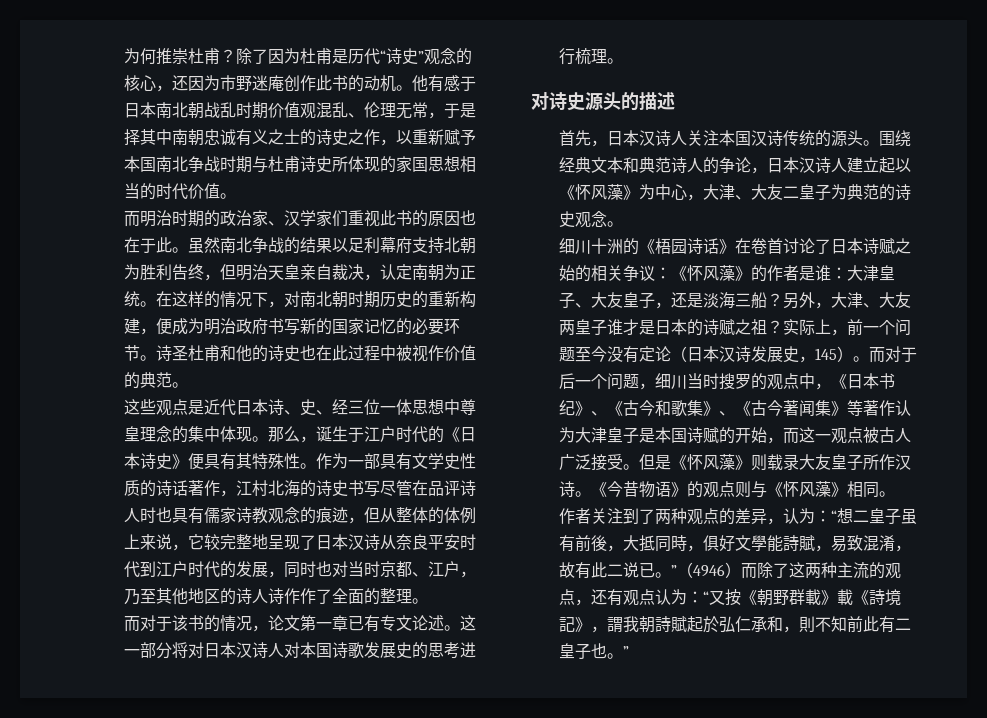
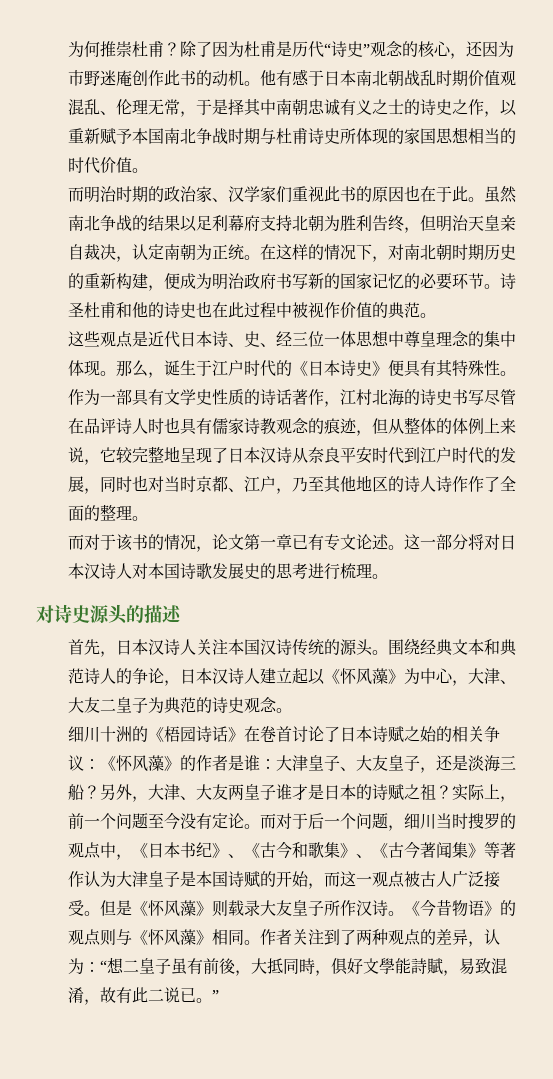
[670,346,853,363] （日本汉诗发展史，145） -> (244, 821) none
(895, 494) // -> (260, 942) none
[676,562,901,579] [558,589,901,606] [558,616,911,633] [558,643,629,660] （4946）而除了这两种主流的观点，还有观点认为：“又按《朝野群載》載《詩境記》，謂我朝詩賦起於弘仁承和，則不知前此有二皇子也。” -> (219, 995) none

